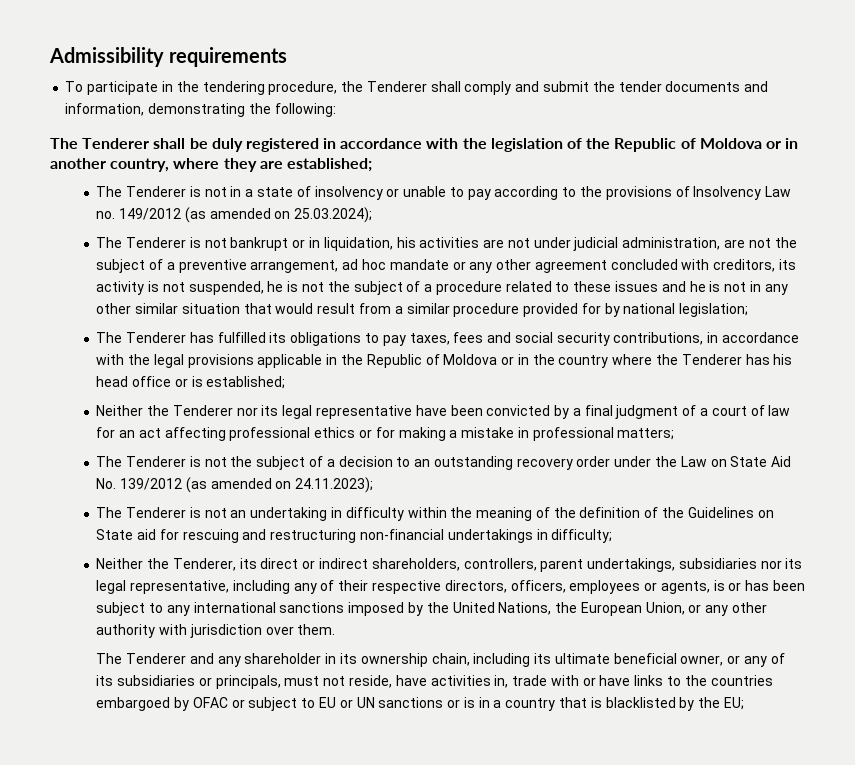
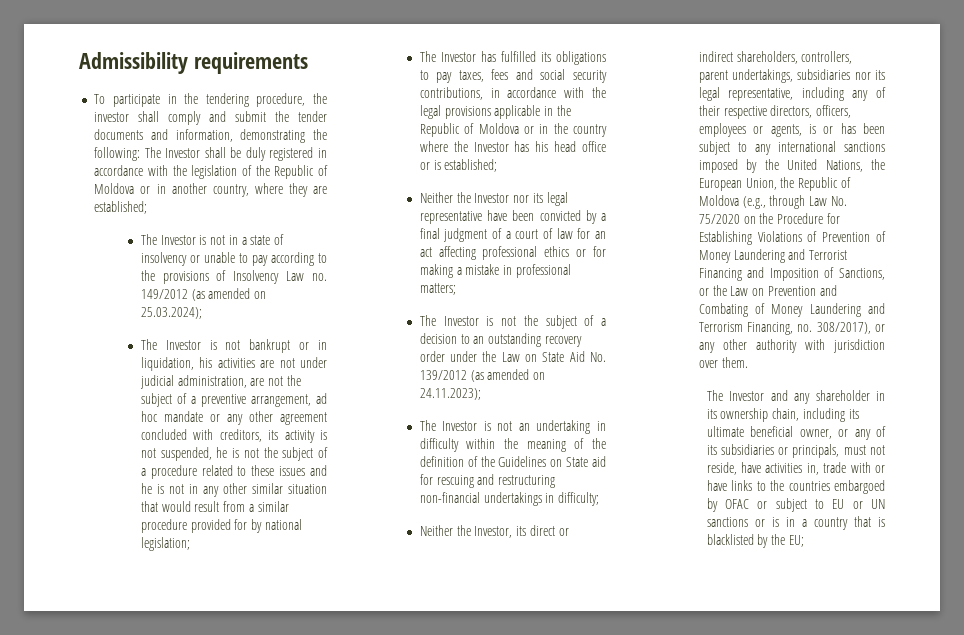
[366,81,427,92] Tenderer -> [94,112,130,122] investor
[50,138,150,149] // The Tenderer -> [144,147,201,158] The Investor
[126,186,187,197] Tenderer -> [160,235,196,245] Investor
[126,237,187,248] Tenderer -> [165,340,201,350] Investor
[126,332,187,343] Tenderer -> [440,52,476,62] Investor
[681,354,742,365] Tenderer -> [473,142,509,152] Investor
[172,405,233,416] Tenderer -> [474,193,510,203] Investor
[126,456,187,467] Tenderer -> [443,316,479,326] Investor
[126,507,187,518] Tenderer -> [442,421,478,431] Investor
[172,558,236,571] Tenderer, -> [474,526,513,538] Investor,
(685, 608) none -> [780,177,851,191] [698,195,847,209] [698,213,840,224] [698,231,886,245] [698,249,848,263] [698,267,885,281] [698,285,837,296] [698,303,885,317] [698,322,871,335] the Republic of Moldova (e.g., through Law No. 75/2020 on the Procedure for Establishing Violations of Prevention of Money Laundering and Terrorist Financing and Imposition of Sanctions, or the Law on Prevention and Combating of Money Laundering and Terrorism Financing, no. 308/2017),
[126,653,187,664] Tenderer -> [729,391,765,401] Investor

